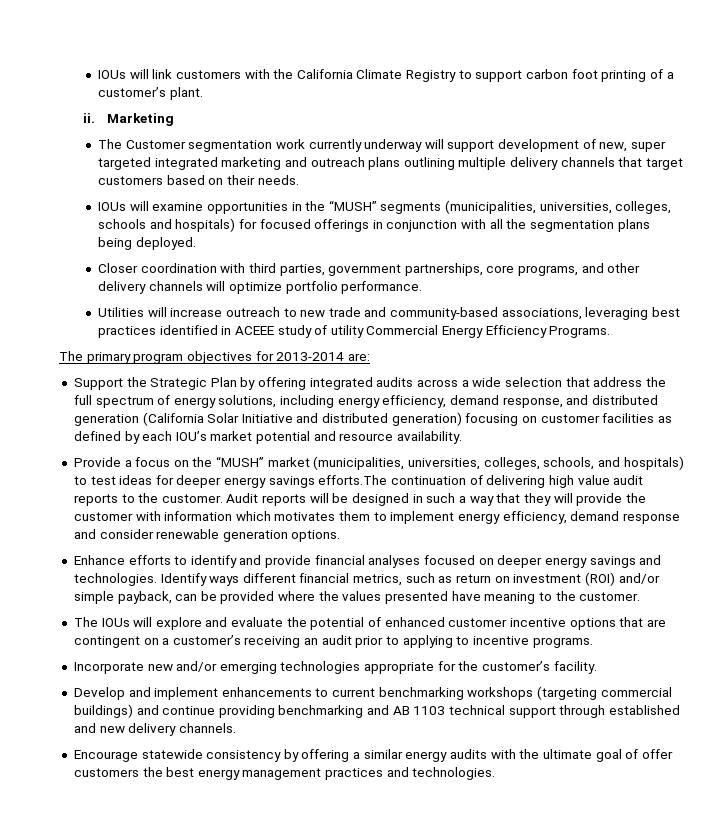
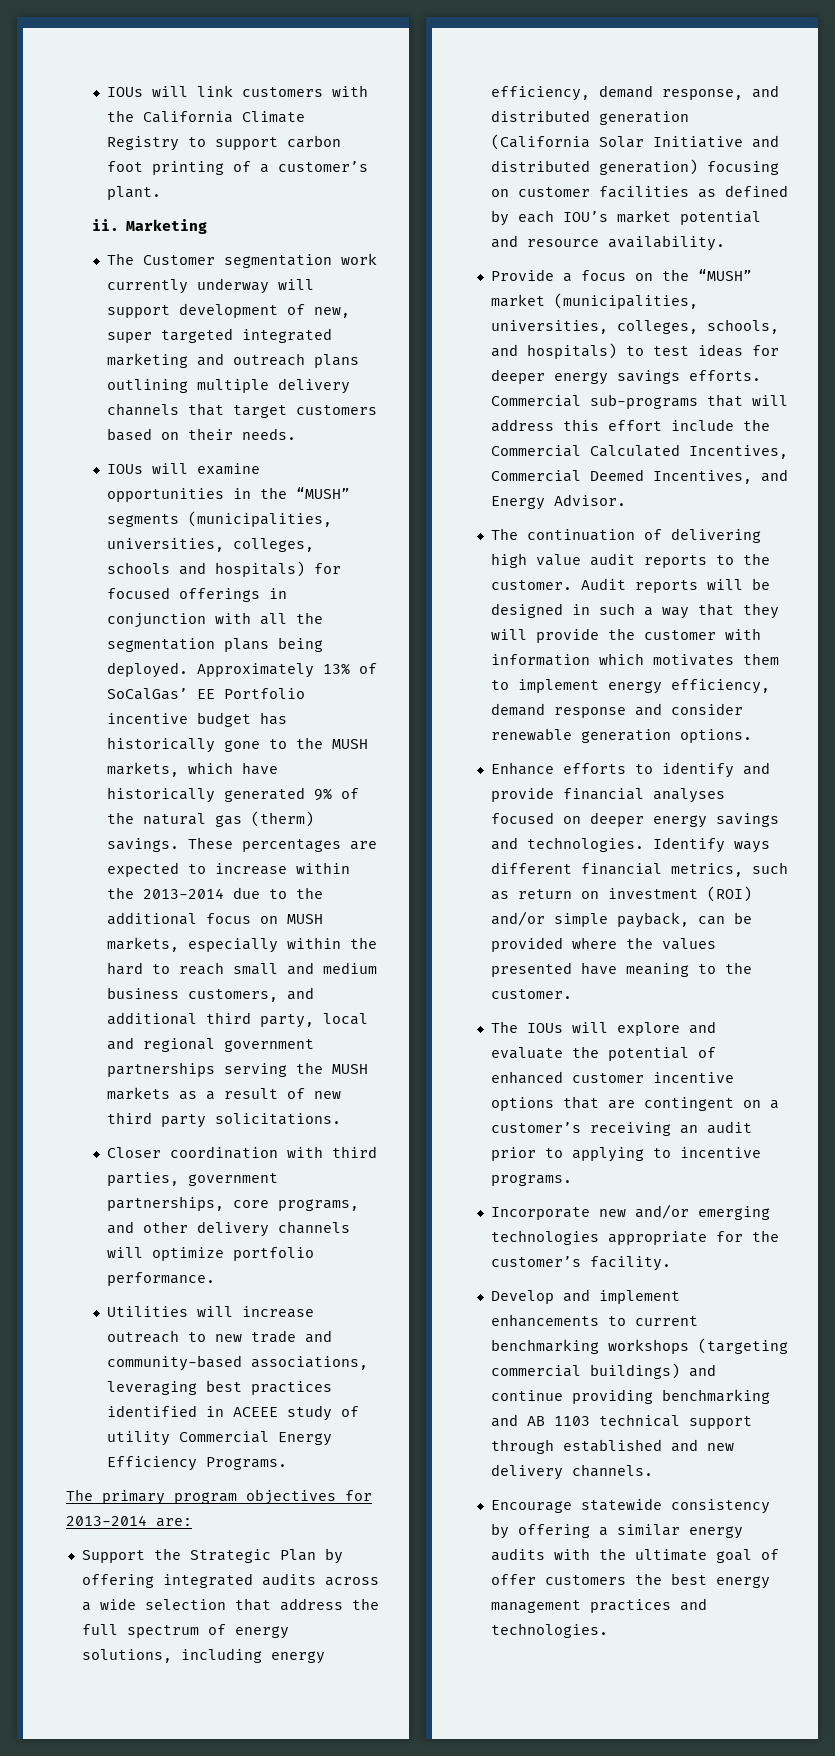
(196, 243) none -> [197,663,378,678] [107,688,306,700] [107,712,288,727] [107,737,369,753] [107,762,279,777] [107,787,360,803] [107,811,315,827] [107,837,378,852] [107,862,351,877] [107,887,324,899] [107,912,324,925] [107,937,378,953] [107,962,378,975] [107,987,315,1002] [107,1012,369,1028] [107,1037,315,1052] [107,1062,369,1077] [107,1087,342,1100] [107,1112,342,1128] Approximately 13% of SoCalGas’ EE Portfolio incentive budget has historically gone to the MUSH markets, which have historically generated 9% of the natural gas (therm) savings. These percentages are expected to increase within the 2013-2014 due to the additional focus on MUSH markets, especially within the hard to reach small and medium business customers, and additional third party, local and regional government partnerships serving the MUSH markets as a result of new third party solicitations.
[318,475,388,485] efforts.The -> [688,370,761,381] [490,394,788,409] [490,419,770,432] [490,444,788,459] [490,469,788,484] [490,494,626,510] [490,528,518,540] efforts. Commercial sub-programs that will address this effort include the Commercial Calculated Incentives, Commercial Deemed Incentives, and Energy Advisor. // The

